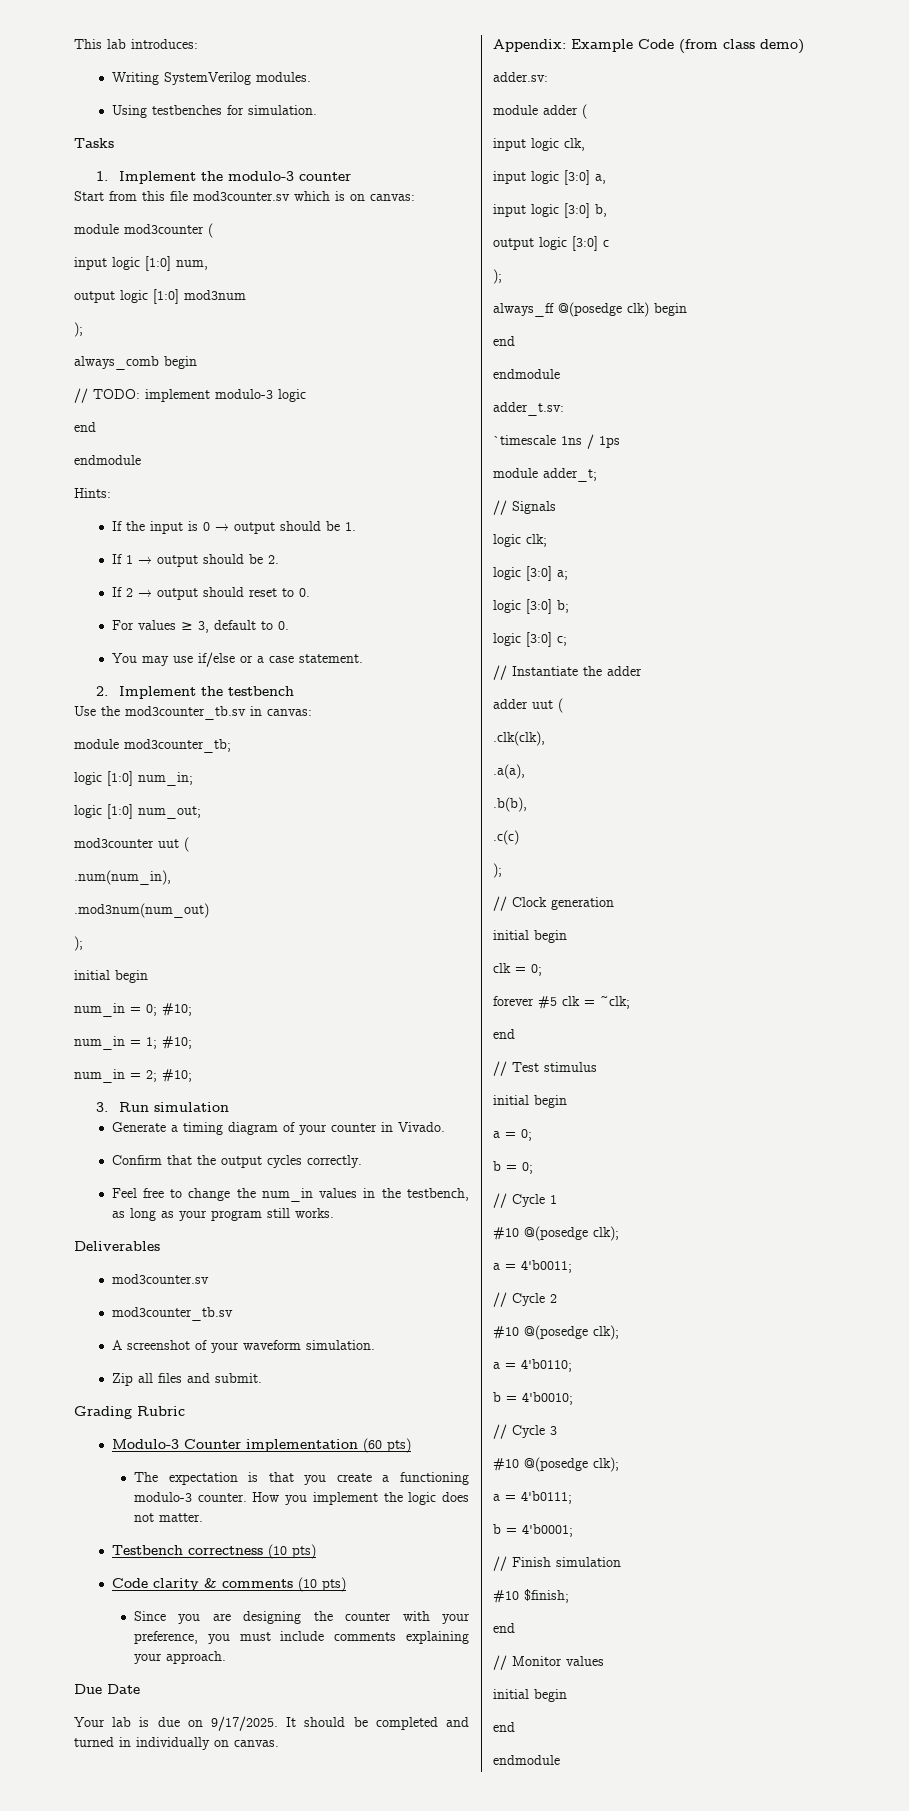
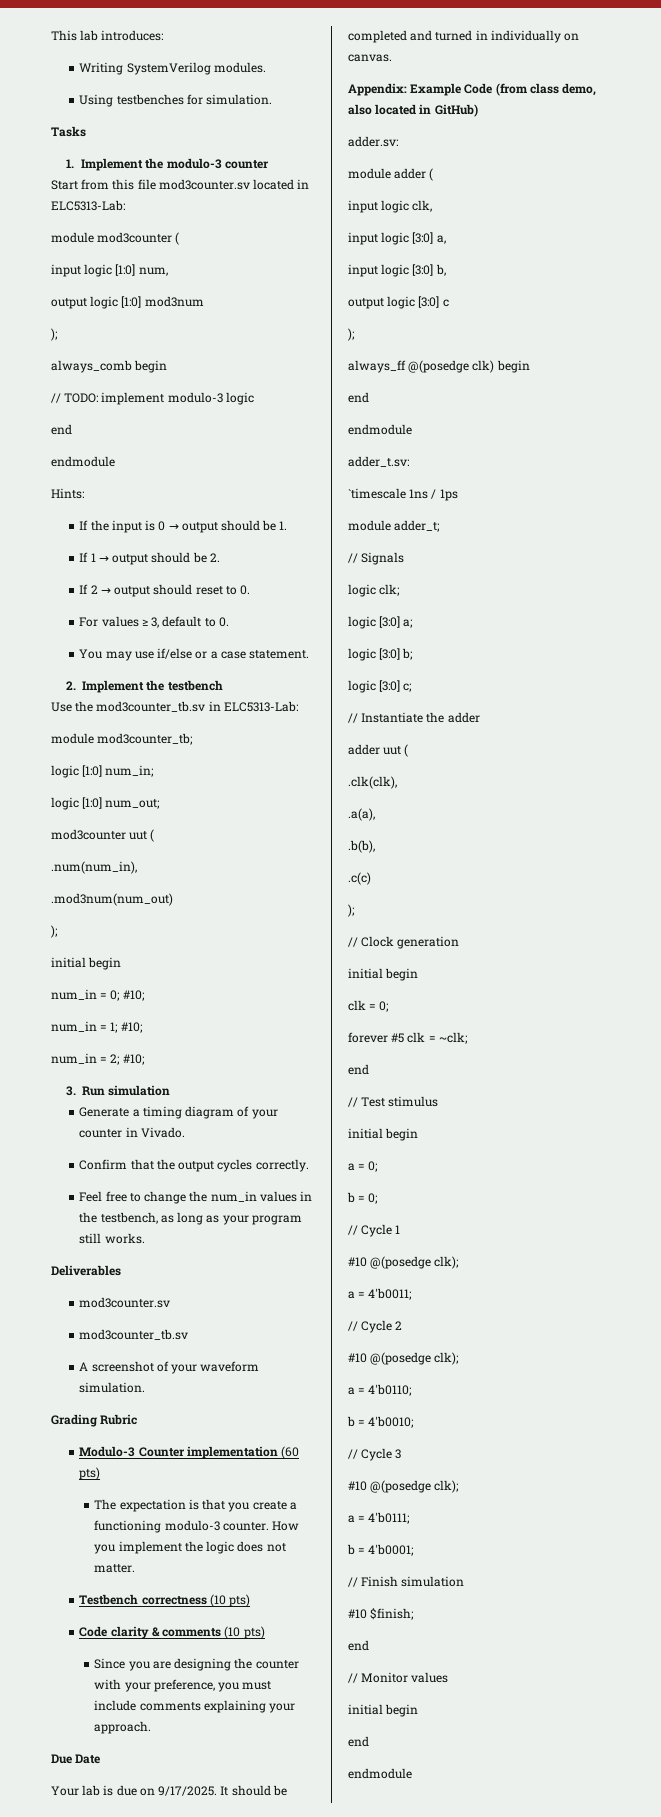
[294,191,415,201] which is on canvas: -> [253,179,310,190] [51,200,125,211] located in ELC5313-Lab:
[267,709,312,716] canvas: -> [223,701,298,712] ELC5313-Lab:
[111,1373,262,1386] // Zip all files and submit. -> (146, 1387) none
[760,39,804,54] demo) -> [562,83,597,96] [348,104,478,117] demo, also located in GitHub)

